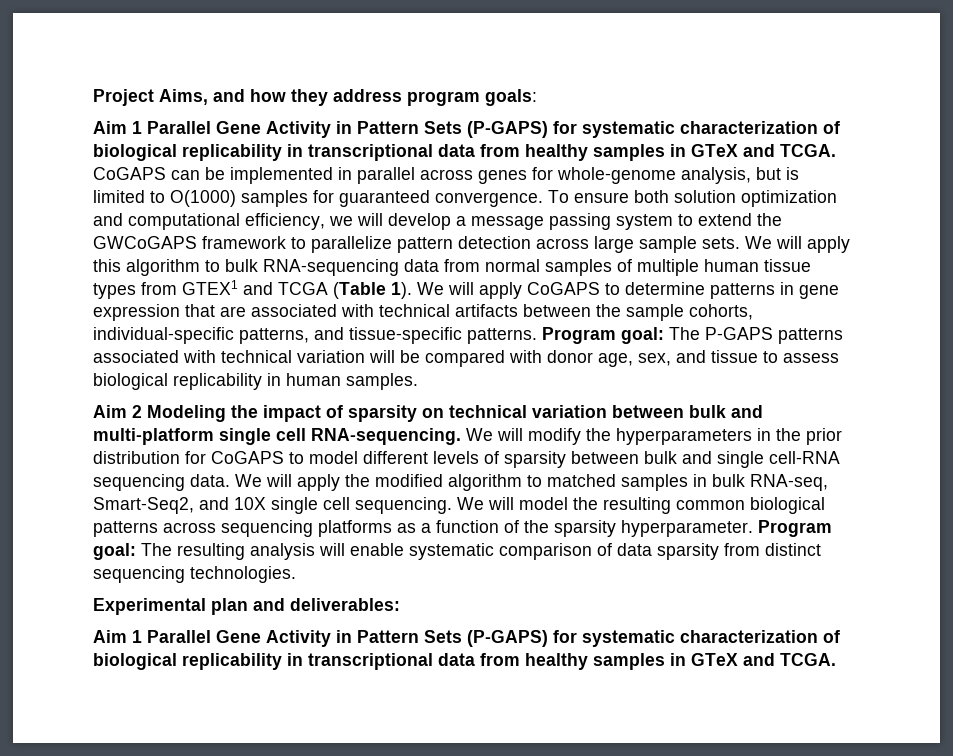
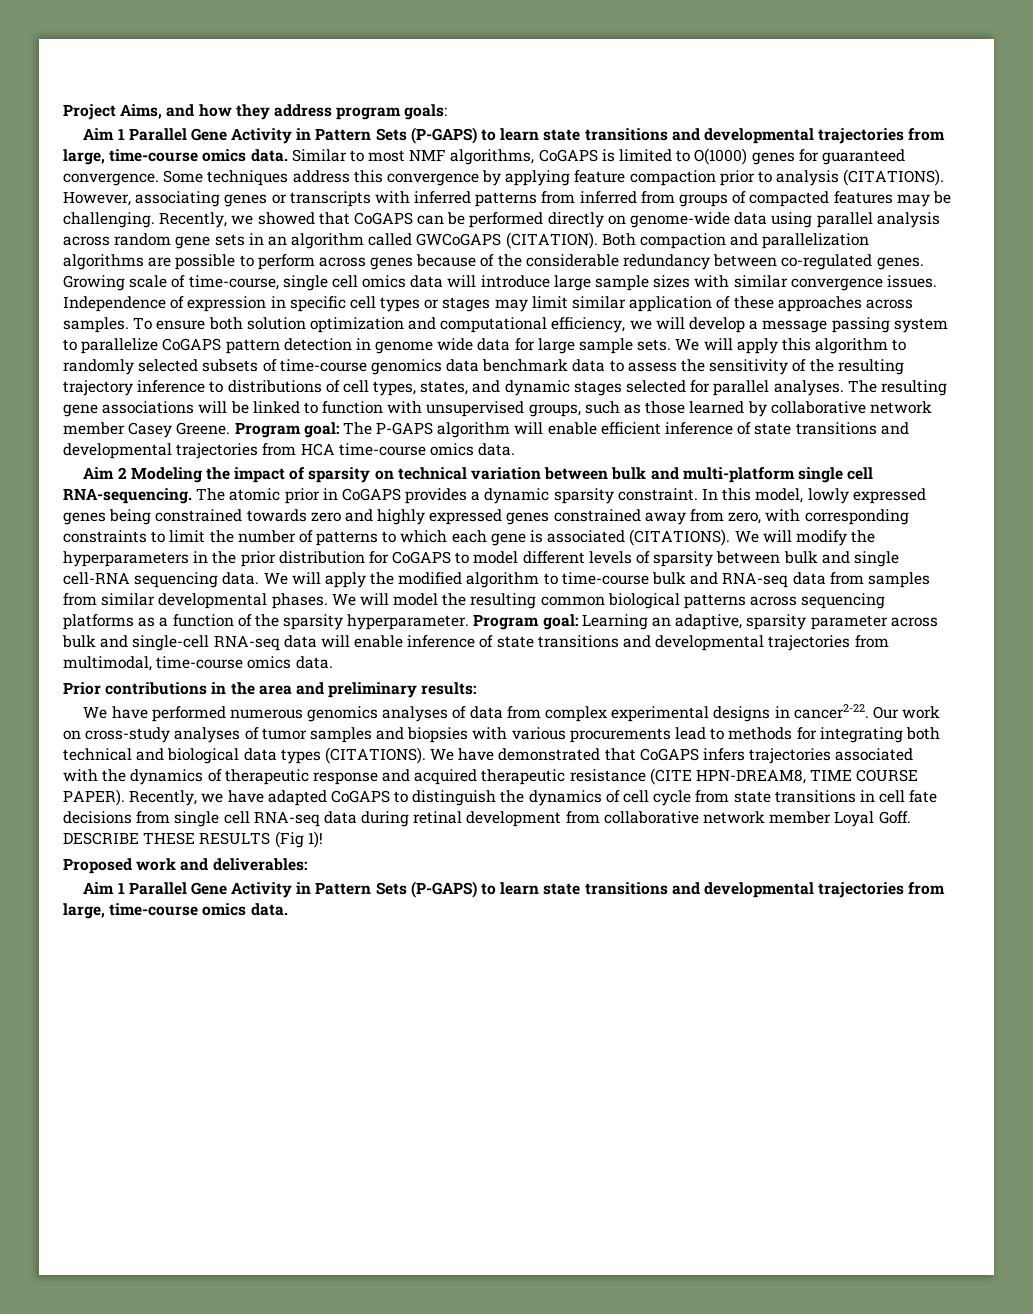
[553,121,840,138] [93,144,836,161] [93,167,781,184] for systematic characterization of biological replicability in transcriptional data from healthy samples in GTeX and TCGA. CoGAPS can be implemented in parallel across genes for whole-genome analysis, but -> [481,128,946,144] [63,149,598,165] to learn state transitions and developmental trajectories from large, time-course omics data. Similar to most NMF algorithms, CoGAPS
[241,190,308,207] samples -> [751,152,795,165] genes
(543, 199) none -> [163,169,945,186] [63,191,951,207] [63,212,940,228] [63,232,870,249] [63,254,924,270] [63,275,937,291] [63,296,913,312] [63,317,129,333] Some techniques address this convergence by applying feature compaction prior to analysis (CITATIONS). However, associating genes or transcripts with inferred patterns from inferred from groups of compacted features may be challenging. Recently, we showed that CoGAPS can be performed directly on genome-wide data using parallel analysis across random gene sets in an algorithm called GWCoGAPS (CITATION). Both compaction and parallelization algorithms are possible to perform across genes because of the considerable redundancy between co-regulated genes. Growing scale of time-course, single cell omics data will introduce large sample sizes with similar convergence issues. Independence of expression in specific cell types or stages may limit similar application of these approaches across samples.
[698,213,782,226] [93,236,589,253] extend the GWCoGAPS framework to parallelize pattern detection across -> [81,338,535,354] parallelize CoGAPS pattern detection in genome wide data for
[225,259,811,276] [93,280,839,299] [93,304,753,321] [93,327,843,344] [93,350,839,367] [93,373,418,390] bulk RNA-sequencing data from normal samples of multiple human tissue types from GTEX1 and TCGA (Table 1). We will apply CoGAPS to determine patterns in gene expression that are associated with technical artifacts between the sample cohorts, individual-specific patterns, and tissue-specific patterns. Program goal: The P-GAPS patterns associated with technical variation will be compared with donor age, sex, and tissue to assess biological replicability in human samples. -> [63,359,904,375] [63,380,947,396] [63,401,932,417] [63,422,909,438] [63,443,516,459] randomly selected subsets of time-course genomics data benchmark data to assess the sensitivity of the resulting trajectory inference to distributions of cell types, states, and dynamic stages selected for parallel analyses. The resulting gene associations will be linked to function with unsupervised groups, such as those learned by collaborative network member Casey Greene. Program goal: The P-GAPS algorithm will enable efficient inference of state transitions and developmental trajectories from HCA time-course omics data.
(461, 436) none -> [196,488,926,504] [63,509,909,525] [63,529,731,546] The atomic prior in CoGAPS provides a dynamic sparsity constraint. In this model, lowly expressed genes being constrained towards zero and highly expressed genes constrained away from zero, with corresponding constraints to limit the number of patterns to which each gene is associated (CITATIONS).
[547,474,828,491] [93,497,452,514] matched samples in bulk RNA-seq, Smart-Seq2, and 10X single cell sequencing. -> [561,572,930,588] [63,593,328,609] time-course bulk and RNA-seq data from samples from similar developmental phases.
[141,543,821,560] [93,566,296,583] [93,598,248,615] The resulting analysis will enable systematic comparison of data sparsity from distinct sequencing technologies. // Experimental plan -> [581,614,938,630] [62,635,889,651] [63,656,333,671] [63,682,477,698] [83,704,941,722] [63,727,940,743] [63,747,914,764] [63,768,919,785] [63,789,938,806] [63,811,911,827] [63,831,323,848] [63,858,177,874] Learning an adaptive, sparsity parameter across bulk and single-cell RNA-seq data will enable inference of state transitions and developmental trajectories from multimodal, time-course omics data. // Prior contributions in the area and preliminary results: // We have performed numerous genomics analyses of data from complex experimental designs in cancer2-22. Our work on cross-study analyses of tumor samples and biopsies with various procurements lead to methods for integrating both technical and biological data types (CITATIONS). We have demonstrated that CoGAPS infers trajectories associated with the dynamics of therapeutic response and acquired therapeutic resistance (CITE HPN-DREAM8, TIME COURSE PAPER). Recently, we have adapted CoGAPS to distinguish the dynamics of cell cycle from state transitions in cell fate decisions from single cell RNA-seq data during retinal development from collaborative network member Loyal Goff. DESCRIBE THESE RESULTS (Fig 1)! // Proposed work
[553,630,840,647] [93,653,836,670] for systematic characterization of biological replicability in transcriptional data from healthy samples in GTeX and TCGA. -> [481,882,946,898] [63,903,288,919] to learn state transitions and developmental trajectories from large, time-course omics data.

